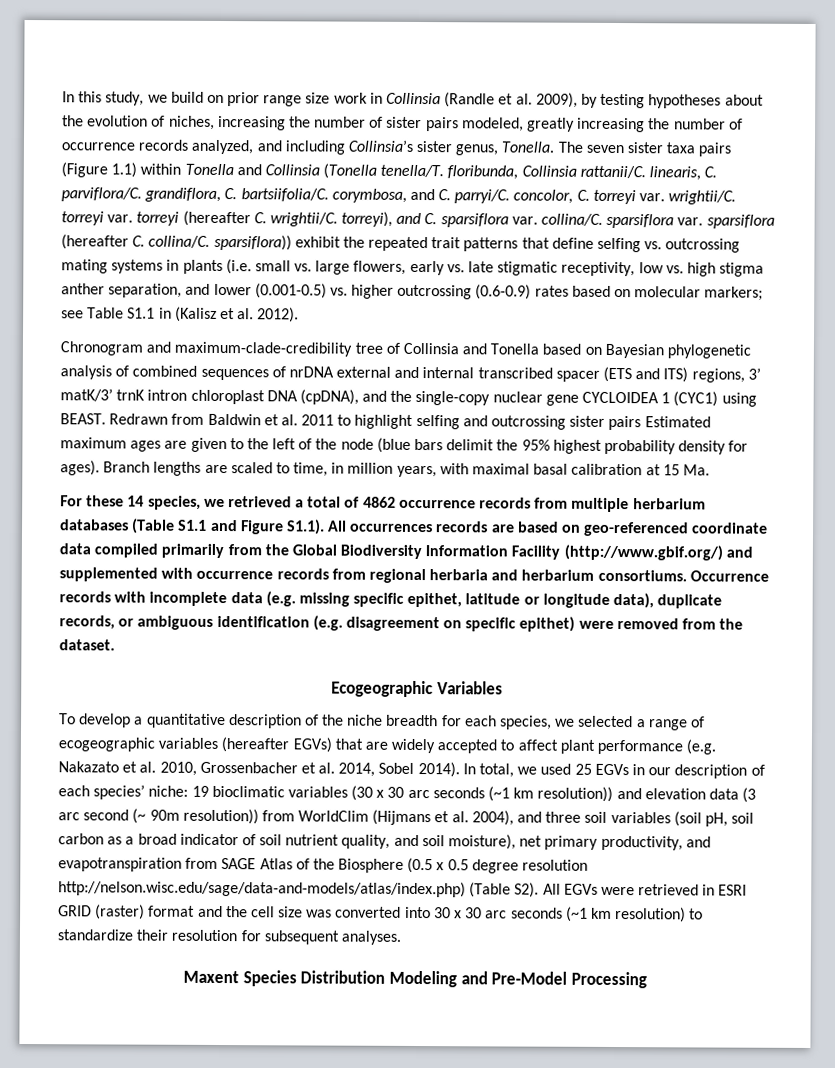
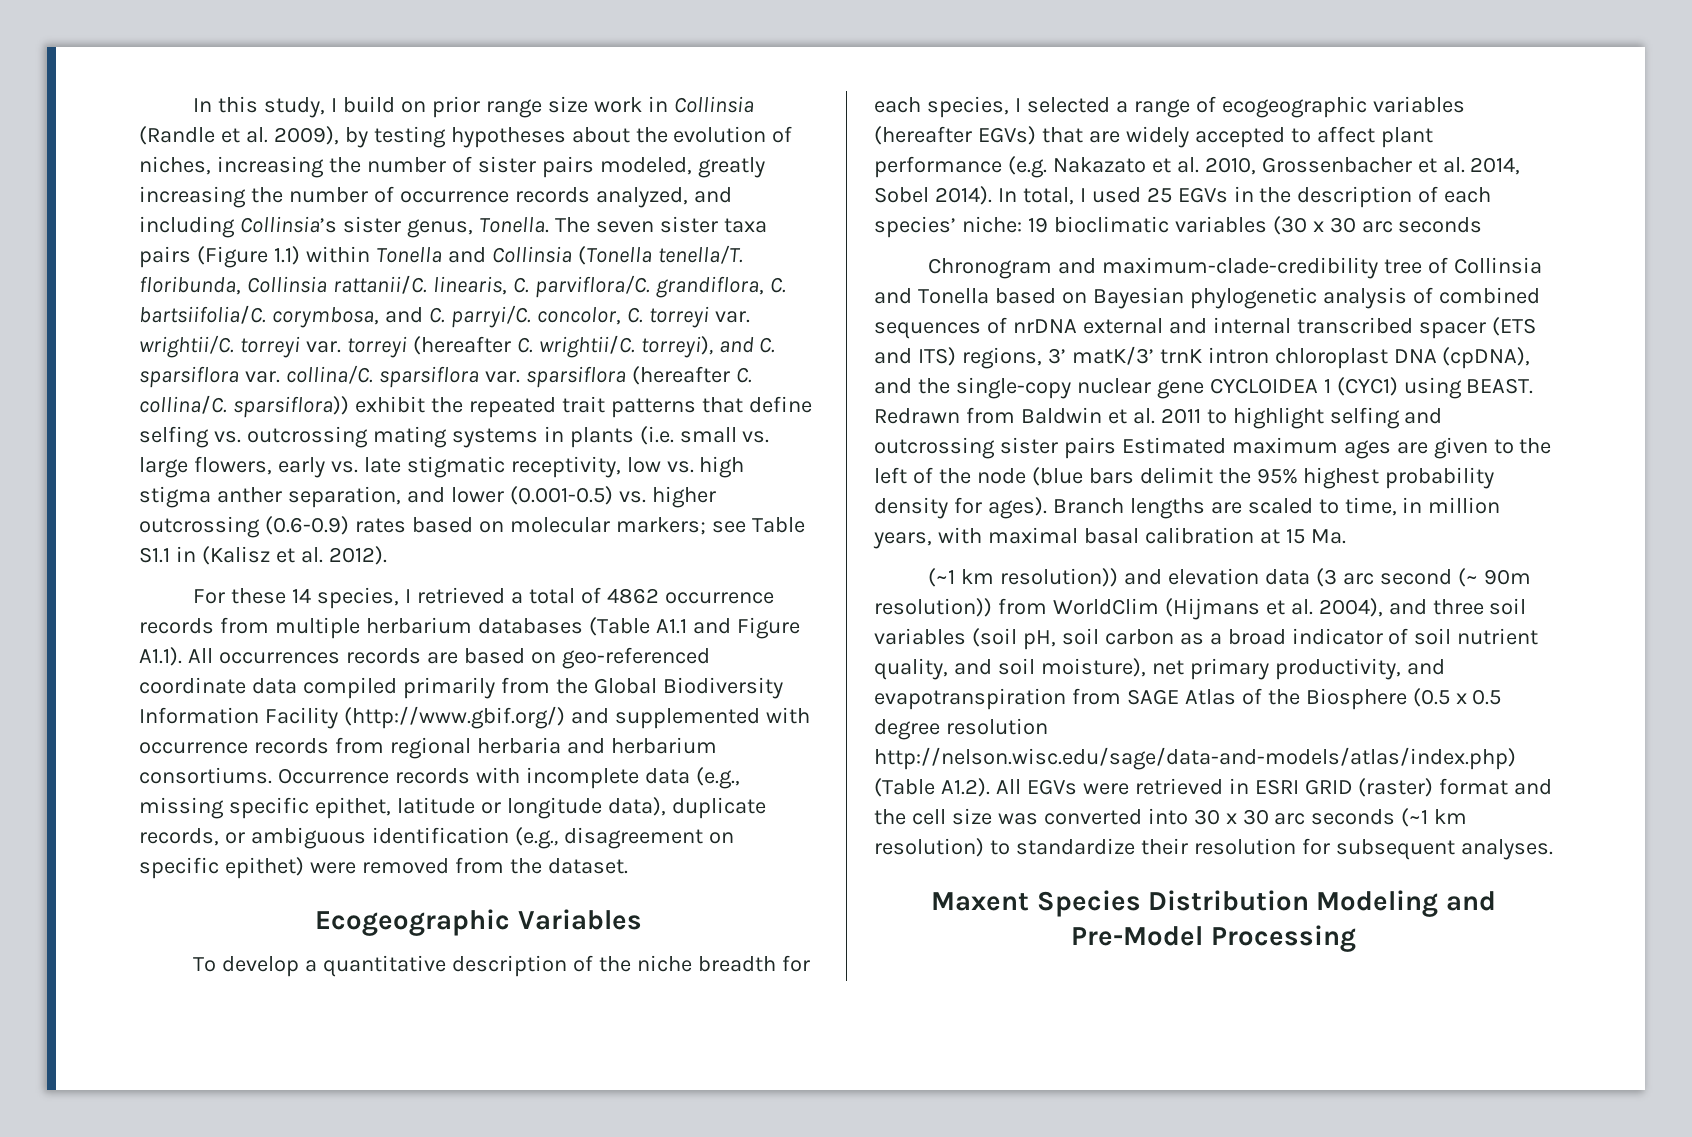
[147,94,168,103] we -> [331,98,338,112] I
(300, 315) none -> [193,587,774,609] [139,617,800,639] [139,647,710,669] [139,677,783,699] [139,706,810,729] [139,737,717,759] [139,767,740,789] [139,797,766,819] [139,827,734,849] [139,857,628,879] [315,909,642,936] [193,955,810,977] [874,96,1465,118] [874,126,1433,148] [874,156,1521,178] [874,186,1492,208] [874,216,1483,238] // For these 14 species, I retrieved a total of 4862 occurrence records from multiple herbarium databases (Table A1.1 and Figure A1.1). All occurrences records are based on geo-referenced coordinate data compiled primarily from the Global Biodiversity Information Facility (http://www.gbif.org/) and supplemented with occurrence records from regional herbaria and herbarium consortiums. Occurrence records with incomplete data (e.g., missing specific epithet, latitude or longitude data), duplicate records, or ambiguous identification (e.g., disagreement on specific epithet) were removed from the dataset. // Ecogeographic Variables // To develop a quantitative description of the niche breadth for each species, I selected a range of ecogeographic variables (hereafter EGVs) that are widely accepted to affect plant performance (e.g. Nakazato et al. 2010, Grossenbacher et al. 2014, Sobel 2014). In total, I used 25 EGVs in the description of each species’ niche: 19 bioclimatic variables (30 x 30 arc seconds
[60,495,706,513] [60,518,769,537] [59,543,753,561] [59,567,769,584] [59,591,723,609] [59,615,744,632] [59,639,115,651] [331,680,503,698] [59,713,705,731] [58,737,717,755] [58,761,765,779] [58,784,485,801] For these 14 species, we retrieved a total of 4862 occurrence records from multiple herbarium databases (Table S1.1 and Figure S1.1). All occurrences records are based on geo-referenced coordinate data compiled primarily from the Global Biodiversity Information Facility (http://www.gbif.org/) and supplemented with occurrence records from regional herbaria and herbarium consortiums. Occurrence records with incomplete data (e.g. missing specific epithet, latitude or longitude data), duplicate records, or ambiguous identification (e.g. disagreement on specific epithet) were removed from the dataset. // Ecogeographic Variables // To develop a quantitative description of the niche breadth for each species, we selected a range of ecogeographic variables (hereafter EGVs) that are widely accepted to affect plant performance (e.g. Nakazato et al. 2010, Grossenbacher et al. 2014, Sobel 2014). In total, we used 25 EGVs in our description of each species’ niche: 19 bioclimatic variables (30 x 30 arc seconds -> (1346, 536) none
[514,882,540,898] S2). -> [940,778,990,797] A1.2).

